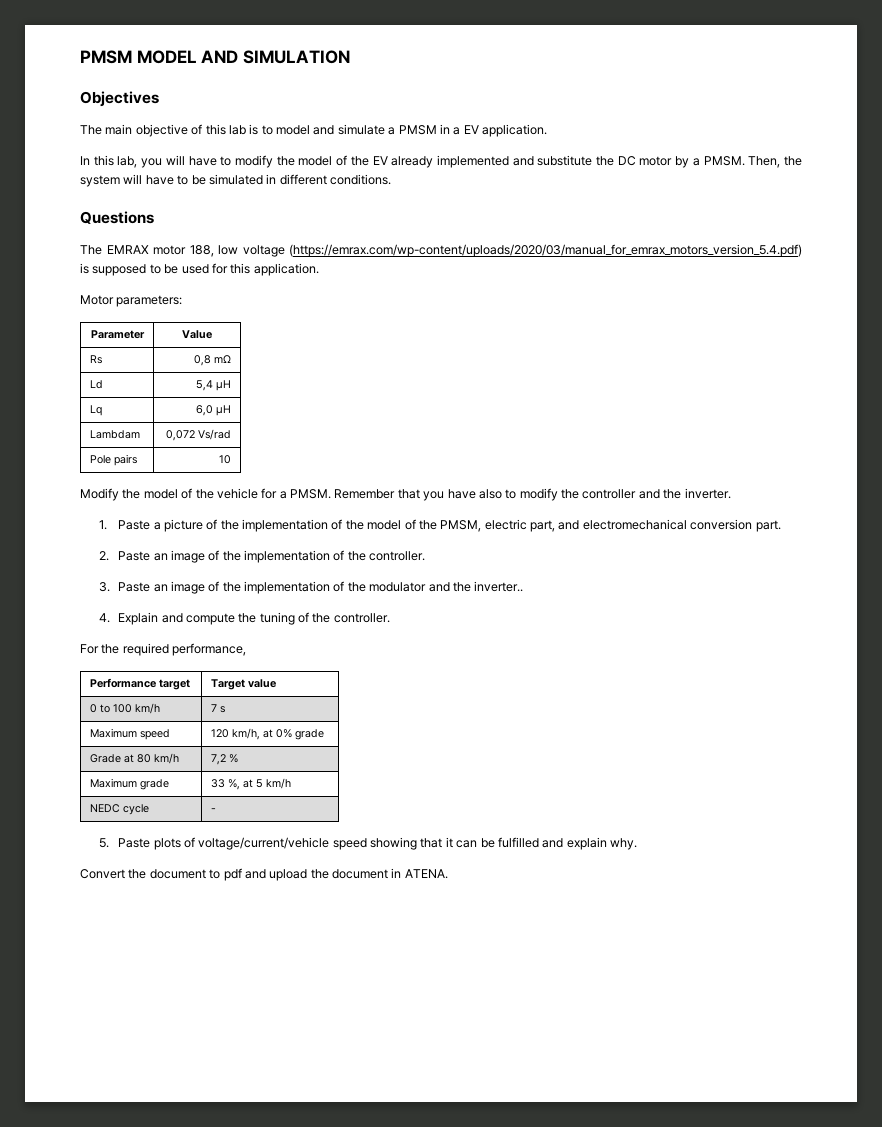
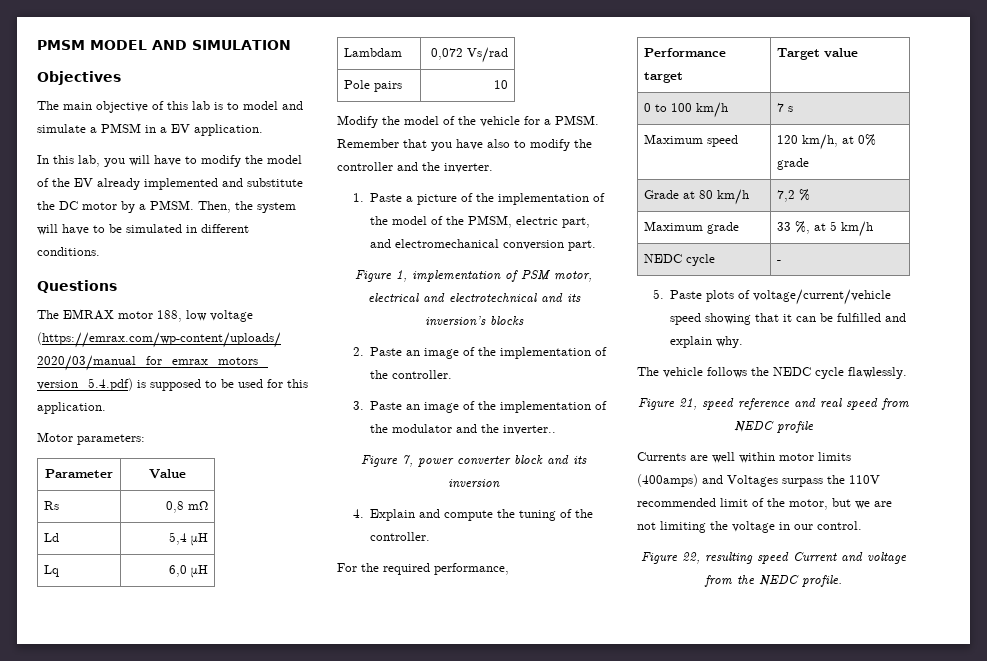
(781, 526) none -> [355,270,592,282] [367,293,581,303] [424,316,524,326] // Figure 1, implementation of PSM motor, electrical and electrotechnical and its inversion’s blocks
(524, 586) none -> [361,455,587,467] [448,479,500,488] // Figure 7, power converter block and its inversion
[80,868,448,881] Convert the document to pdf and upload the document in ATENA. -> [637,367,907,379] [638,398,909,410] [734,421,814,433] [637,452,851,463] [637,474,880,487] [637,498,892,510] [637,521,862,533] [641,552,907,564] [704,575,842,587] The vehicle follows the NEDC cycle flawlessly. // Figure 21, speed reference and real speed from NEDC profile // Currents are well within motor limits (400amps) and Voltages surpass the 110V recommended limit of the motor, but we are not limiting the voltage in our control. // Figure 22, resulting speed Current and voltage from the NEDC profile.

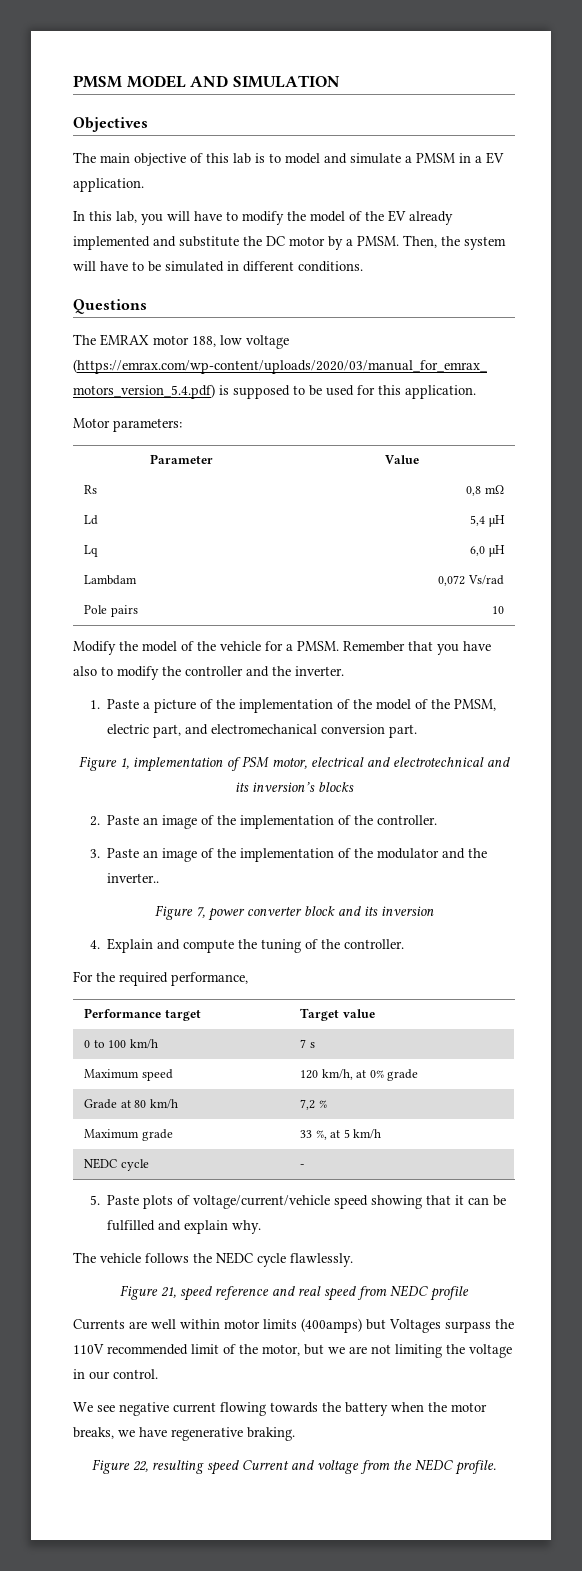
[702,475,723,484] and -> [366,1319,386,1330] but
(862, 525) none -> [73,1402,487,1416] [73,1427,295,1441] // We see negative current flowing towards the battery when the motor breaks, we have regenerative braking.

